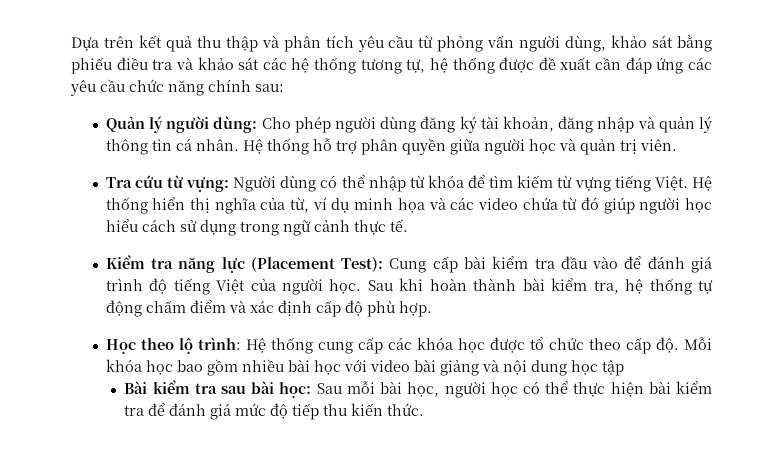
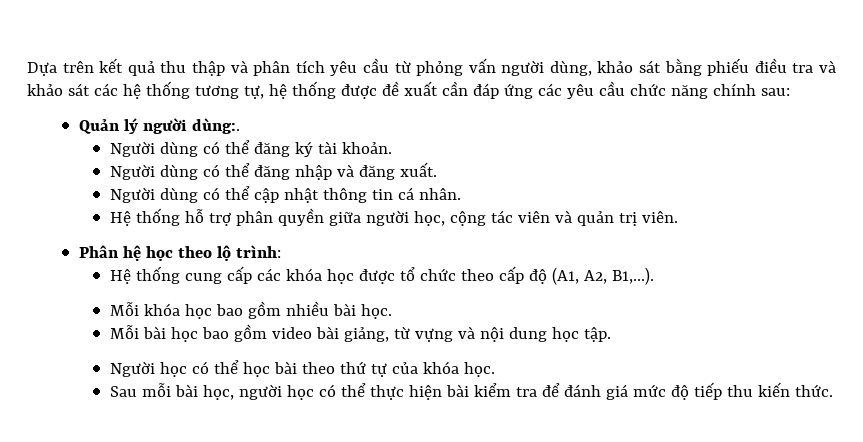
[213,116,712,133] dùng: Cho phép người dùng đăng ký tài khoản, đăng nhập và quản lý -> [191,118,240,134] [109,140,392,157] [109,162,437,180] [109,186,319,203] dùng:. // Người dùng có thể đăng ký tài khoản. // Người dùng có thể đăng nhập và đăng xuất. // Người dùng có thể cập nhật
(239, 145) none -> (461, 194) //
[528,139,556,154] học -> [413,210,550,226] học, cộng tác viên
[105,174,713,192] [105,196,713,214] [105,218,408,236] [105,255,712,273] [105,277,713,295] [105,299,432,317] [105,339,136,354] Tra cứu từ vựng: Người dùng có thể nhập từ khóa để tìm kiếm từ vựng tiếng Việt. Hệ thống hiển thị nghĩa của từ, ví dụ minh họa và các video chứa từ đó giúp người học hiểu cách sử dụng trong ngữ cảnh thực tế. // Kiểm tra năng lực (Placement Test): Cung cấp bài kiểm tra đầu vào để đánh giá trình độ tiếng Việt của người học. Sau khi hoàn thành bài kiểm tra, hệ thống tự động chấm điểm và xác định cấp độ phù hợp. // Học -> [78,245,173,261] Phân hệ học
(241, 343) none -> (281, 251) //
[655,337,679,353] độ. -> [528,267,654,285] độ (A1, A2, B1,…). //
[313,359,624,376] [124,380,312,398] học với video bài giảng và nội dung học tập // Bài kiểm tra sau bài học: -> [360,304,392,319] [109,324,611,342] [109,360,495,377] học. // Mỗi bài học bao gồm video bài giảng, từ vựng và nội dung học tập. // Người học có thể học bài theo thứ tự của khóa học. //

